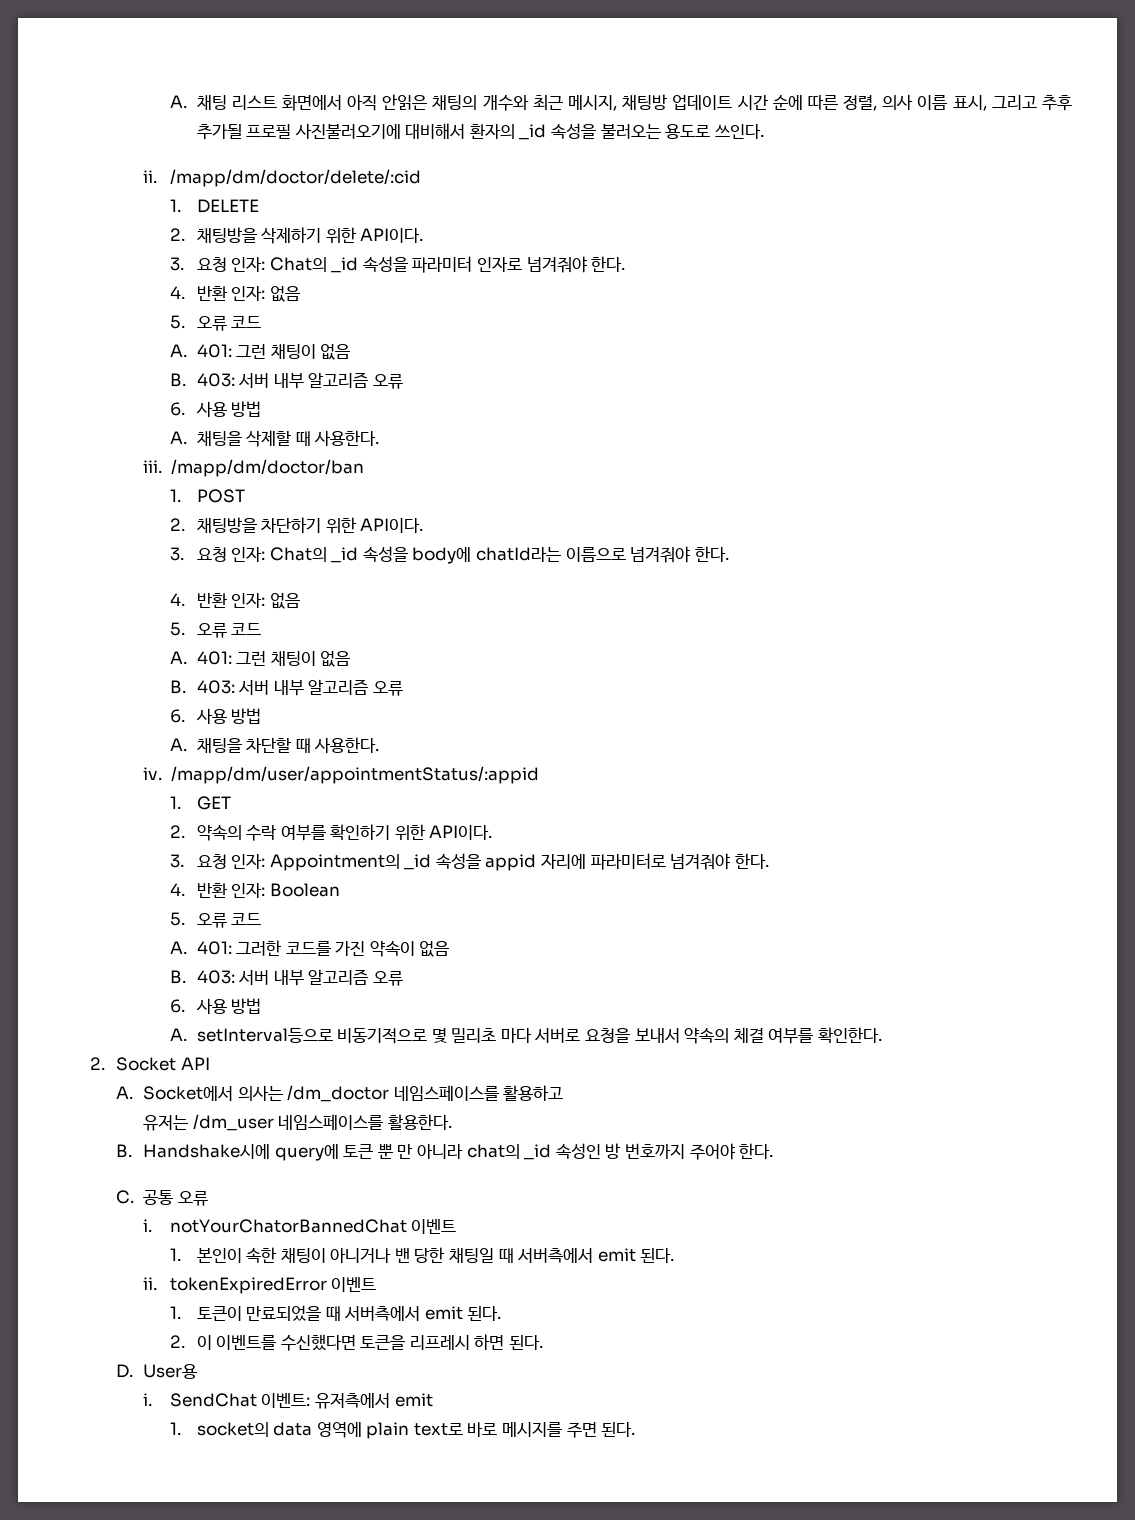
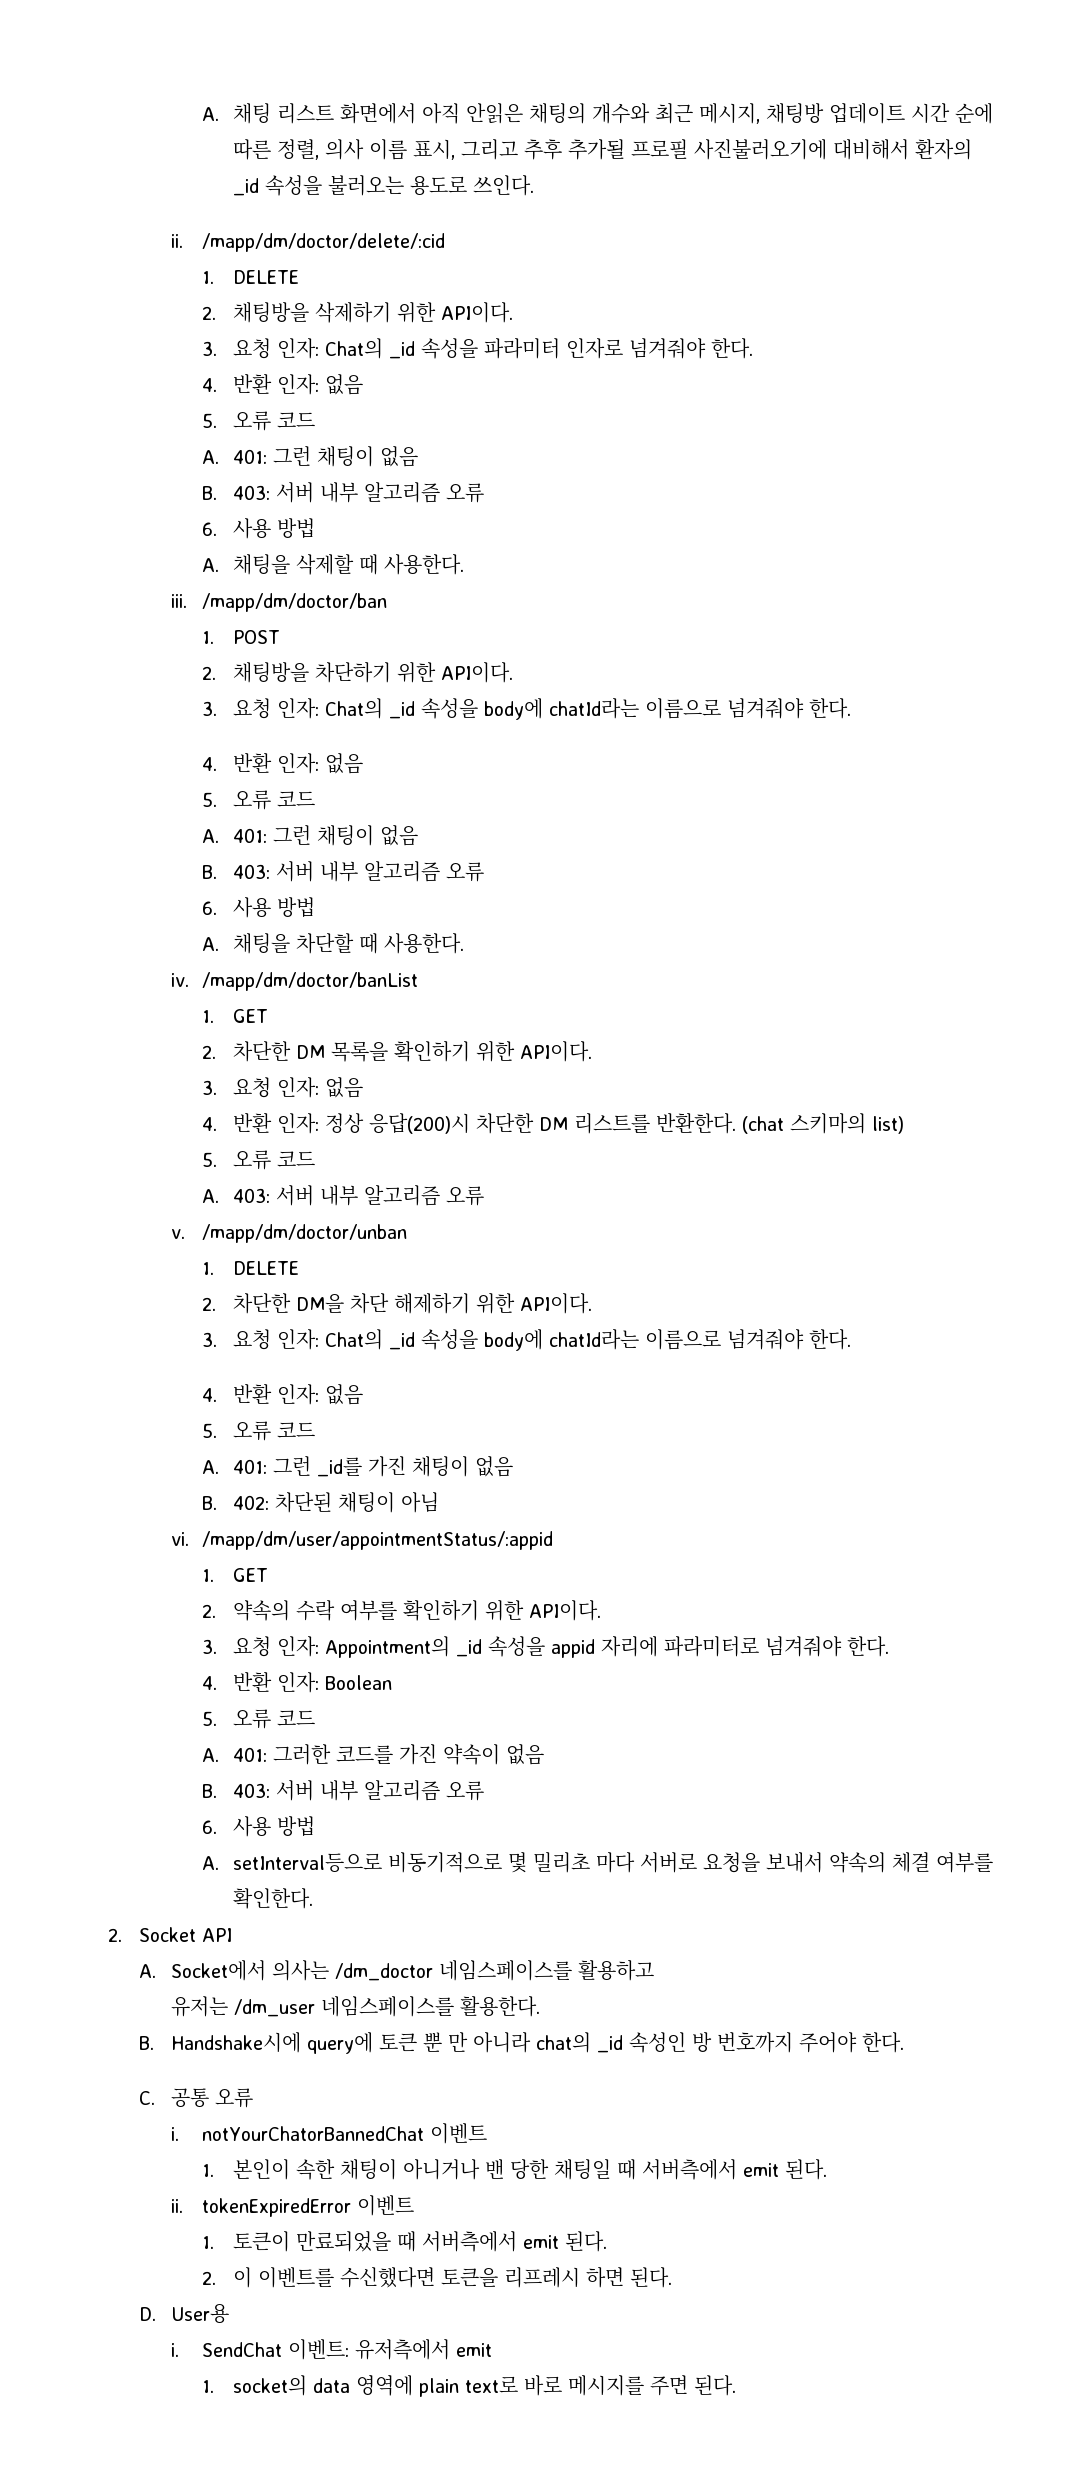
(163, 773) none -> [201,972,418,991] [201,1009,269,1023] [201,1041,593,1062] [201,1077,364,1098] [201,1113,905,1134] [201,1150,316,1170] [201,1185,485,1206] [170,1224,407,1243] [201,1261,300,1275] [201,1293,593,1314] [201,1329,852,1351] [201,1384,364,1405] [201,1421,316,1441] [201,1456,514,1477] [201,1492,440,1513] [170,1532,189,1546] /mapp/dm/doctor/banList // 1. GET // 2. 차단한 DM 목록을 확인하기 위한 API이다. // 3. 요청 인자: 없음 // 4. 반환 인자: 정상 응답(200)시 차단한 DM 리스트를 반환한다. (chat 스키마의 list) // 5. 오류 코드 // A. 403: 서버 내부 알고리즘 오류 // v. /mapp/dm/doctor/unban // 1. DELETE // 2. 차단한 DM을 차단 해제하기 위한 API이다. // 3. 요청 인자: Chat의 _id 속성을 body에 chatId라는 이름으로 넘겨줘야 한다. // 4. 반환 인자: 없음 // 5. 오류 코드 // A. 401: 그런 _id를 가진 채팅이 없음 // B. 402: 차단된 채팅이 아님 // vi.

